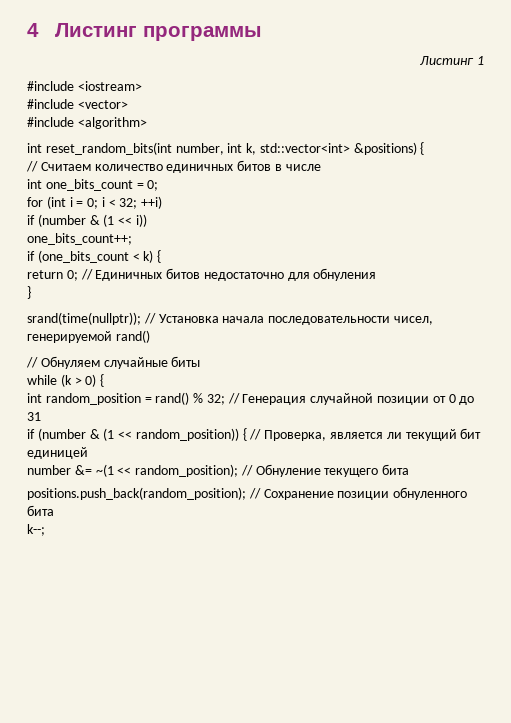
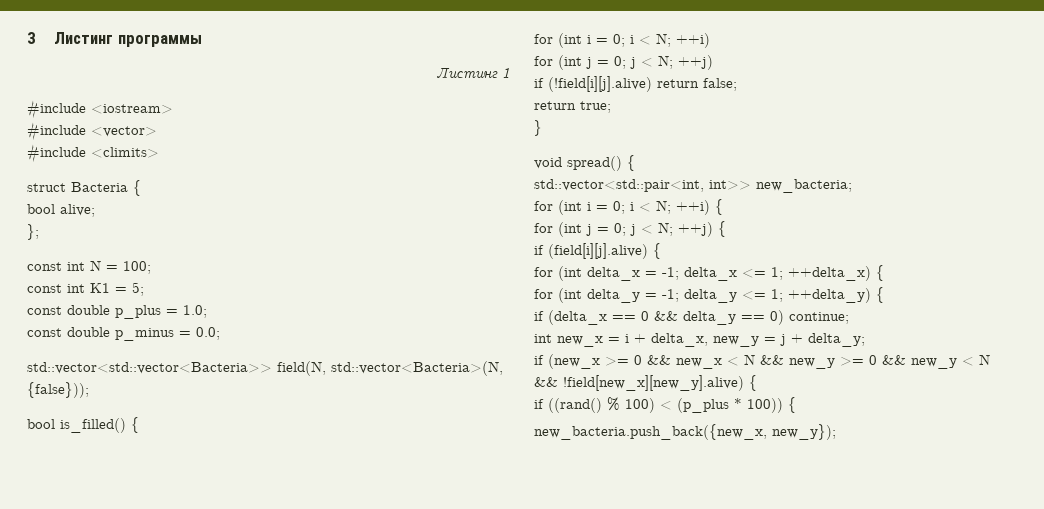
[27,23,39,37] 4 -> [27,32,35,44] 3
[77,117,147,129] [27,142,425,155] [26,160,321,173] [27,179,159,191] [27,196,138,209] <algorithm> // int reset_random_bits(int number, int k, std::vector<int> &positions) { // // Считаем количество единичных битов в числе // int one_bits_count = 0; // for (int i = 0; i < 32; -> [91,147,159,158] [27,180,141,196] [27,204,95,217] [27,224,39,240] [27,260,151,274] [27,282,144,296] [27,305,207,319] [27,327,220,341] [27,361,503,376] [27,382,89,398] [27,417,139,433] [534,33,671,48] <climits> // struct Bacteria { // bool alive; // }; // const int N = 100; // const int K1 = 5; // const double p_plus = 1.0; // const double p_minus = 0.0; // std::vector<std::vector<Bacteria>> field(N, std::vector<Bacteria>(N, {false})); // bool is_filled() { // for (int i = 0; i < N;
[27,214,147,227] [27,233,132,245] [27,250,162,263] [27,268,377,281] [27,286,31,299] [27,312,433,325] [27,330,150,343] [26,356,201,369] [27,374,105,387] [27,392,475,405] [27,412,41,421] [27,428,482,441] [27,447,88,459] [27,464,410,477] [27,487,468,500] [27,505,54,516] [27,524,45,536] if (number & (1 << i)) // one_bits_count++; // if (one_bits_count < k) { // return 0; // Единичных битов недостаточно для обнуления // } // srand(time(nullptr)); // Установка начала последовательности чисел, генерируемой rand() // // Обнуляем случайные биты // while (k > 0) { // int random_position = rand() % 32; // Генерация случайной позиции от 0 до 31 // if (number & (1 << random_position)) { // Проверка, является ли текущий бит единицей // number &= ~(1 << random_position); // Обнуление текущего бита // positions.push_back(random_position); // Сохранение позиции обнуленного бита // k--; -> [534,55,713,70] [534,76,737,92] [534,101,611,113] [534,120,542,136] [534,155,635,171] [534,179,852,193] [534,199,723,215] [534,221,726,237] [534,243,661,259] [534,265,884,281] [534,287,884,303] [534,310,849,325] [534,333,865,347] [534,354,990,369] [534,375,757,391] [534,397,796,413] [534,424,836,440] for (int j = 0; j < N; ++j) // if (!field[i][j].alive) return false; // return true; // } // void spread() { // std::vector<std::pair<int, int>> new_bacteria; // for (int i = 0; i < N; ++i) { // for (int j = 0; j < N; ++j) { // if (field[i][j].alive) { // for (int delta_x = -1; delta_x <= 1; ++delta_x) { // for (int delta_y = -1; delta_y <= 1; ++delta_y) { // if (delta_x == 0 && delta_y == 0) continue; // int new_x = i + delta_x, new_y = j + delta_y; // if (new_x >= 0 && new_x < N && new_y >= 0 && new_y < N && !field[new_x][new_y].alive) { // if ((rand() % 100) < (p_plus * 100)) { // new_bacteria.push_back({new_x, new_y});

